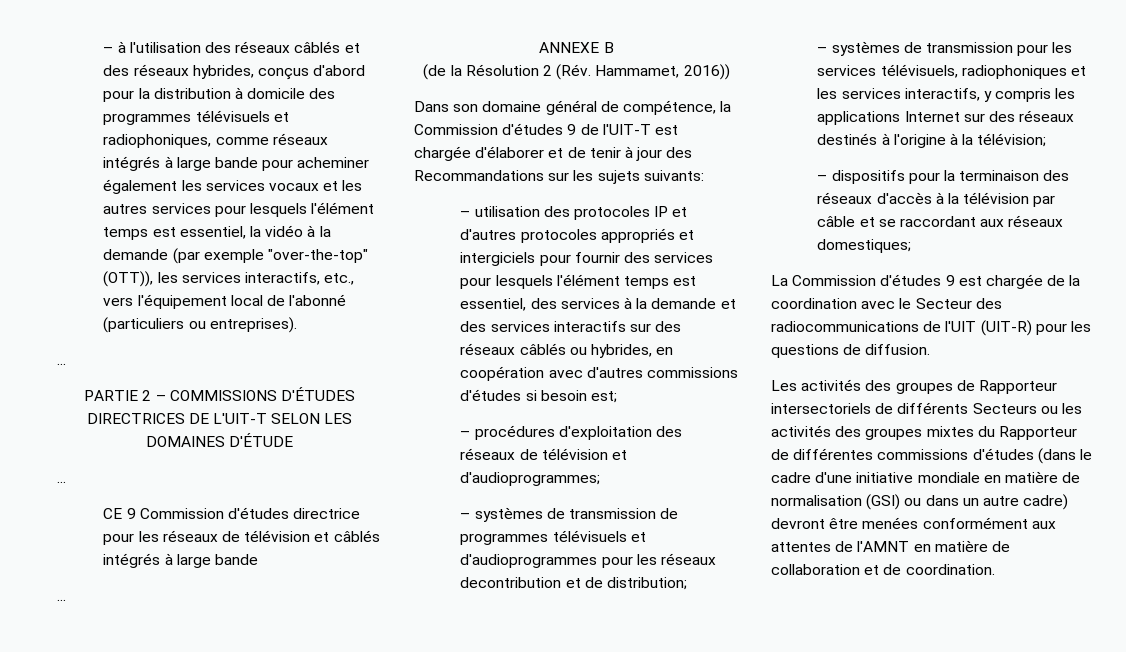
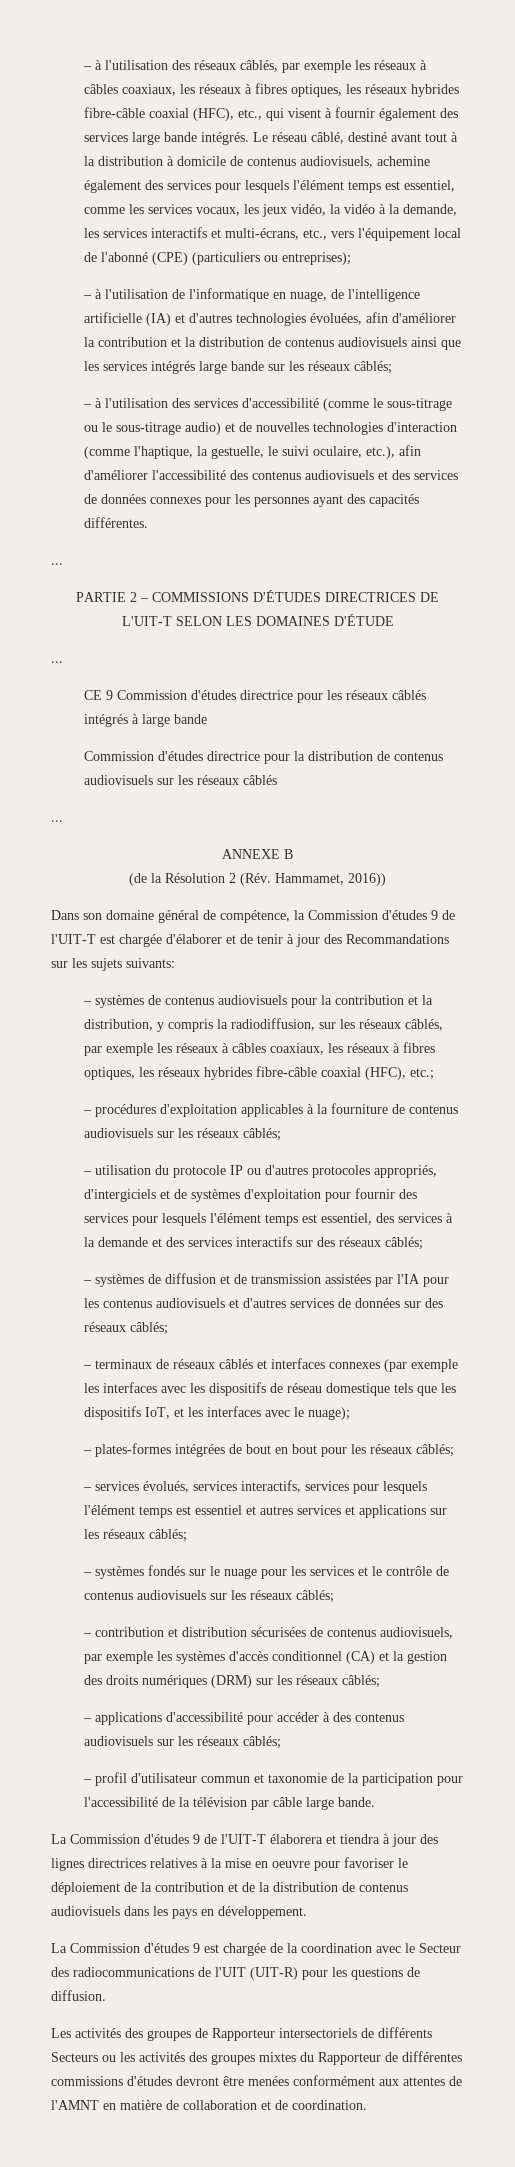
[294,41,360,53] [103,64,366,80] [103,87,336,102] [103,110,289,125] [103,133,328,148] [103,156,370,171] [103,179,363,194] [103,202,375,217] [103,225,331,240] [103,248,369,264] [103,271,321,287] câblés et des réseaux hybrides, conçus d'abord pour la distribution à domicile des programmes télévisuels et radiophoniques, comme réseaux intégrés à large bande pour acheminer également les services vocaux et les autres services pour lesquels l'élément temps est essentiel, la vidéo à la demande (par exemple "over-the-top" (OTT)), les services interactifs, -> [240,60,428,73] [84,83,460,97] [84,107,459,121] [84,132,459,145] [84,156,431,168] [84,180,456,193] [84,204,458,217] [84,227,300,240] câblés, par exemple les réseaux à câbles coaxiaux, les réseaux à fibres optiques, les réseaux hybrides fibre-câble coaxial (HFC), etc., qui visent à fournir également des services large bande intégrés. Le réseau câblé, destiné avant tout à la distribution à domicile de contenus audiovisuels, achemine également des services pour lesquels l'élément temps est essentiel, comme les services vocaux, les jeux vidéo, la vidéo à la demande, les services interactifs et multi-écrans,
(347, 300) none -> [152,252,189,265] (CPE)
[209,317,297,333] entreprises). -> [282,252,352,265] [83,288,421,302] [84,312,457,326] [84,337,462,350] [84,361,393,374] [83,398,453,411] [84,422,458,435] [84,445,422,459] [84,470,459,480] [84,494,420,507] [84,517,149,528] entreprises); // – à l'utilisation de l'informatique en nuage, de l'intelligence artificielle (IA) et d'autres technologies évoluées, afin d'améliorer la contribution et la distribution de contenus audiovisuels ainsi que les services intégrés large bande sur les réseaux câblés; // – à l'utilisation des services d'accessibilité (comme le sous-titrage ou le sous-titrage audio) et de nouvelles technologies d'interaction (comme l'haptique, la gestuelle, le suivi oculaire, etc.), afin d'améliorer l'accessibilité des contenus audiovisuels et des services de données connexes pour les personnes ayant des capacités différentes.
[222,530,330,542] de télévision et -> (389, 695) none
(259, 559) none -> [84,751,444,764] [84,775,278,785] // Commission d'études directrice pour la distribution de contenus audiovisuels sur les réseaux câblés
[474,206,688,220] [460,228,695,243] [460,252,536,266] utilisation des protocoles IP et d'autres protocoles appropriés et intergiciels -> [95,995,434,1008] [84,1018,444,1032] [84,1042,436,1056] [84,1066,435,1080] [83,1103,459,1117] [84,1128,282,1141] [83,1165,438,1178] [84,1189,322,1202] systèmes de contenus audiovisuels pour la contribution et la distribution, y compris la radiodiffusion, sur les réseaux câblés, par exemple les réseaux à câbles coaxiaux, les réseaux à fibres optiques, les réseaux hybrides fibre-câble coaxial (HFC), etc.; // – procédures d'exploitation applicables à la fourniture de contenus audiovisuels sur les réseaux câblés; // – utilisation du protocole IP ou d'autres protocoles appropriés, d'intergiciels et de systèmes d'exploitation
[519,343,674,358] [460,366,739,381] [460,389,618,403] [460,425,683,440] [460,448,628,460] [460,472,601,486] [460,507,679,522] [460,530,646,545] [460,553,717,568] [460,577,688,590] [817,41,1073,56] [817,64,1087,79] [817,88,1076,102] [817,110,1075,125] [817,133,1047,148] [817,170,1070,184] [817,192,1056,207] [817,215,1064,227] [817,239,912,253] câblés ou hybrides, en coopération avec d'autres commissions d'études si besoin est; // – procédures d'exploitation des réseaux de télévision et d'audioprogrammes; // – systèmes de transmission de programmes télévisuels et d'audioprogrammes pour les réseaux decontribution et de distribution; // – systèmes de transmission pour les services télévisuels, radiophoniques et les services interactifs, y compris les applications Internet sur des réseaux destinés à l'origine à la télévision; // – dispositifs pour la terminaison des réseaux d'accès à la télévision par câble et se raccordant aux réseaux domestiques; -> [385,1237,424,1250] [83,1273,450,1287] [84,1298,444,1308] [84,1322,169,1335] [83,1358,459,1372] [84,1382,457,1396] [84,1406,351,1420] [83,1443,455,1457] [83,1480,428,1494] [84,1505,448,1518] [84,1529,188,1542] [83,1565,450,1579] [84,1590,335,1603] [83,1627,454,1639] [84,1651,448,1664] [84,1675,381,1688] [83,1712,405,1725] [84,1736,282,1749] [83,1772,464,1786] [84,1797,376,1810] [51,1834,438,1847] [51,1857,408,1871] [51,1882,408,1895] [51,1906,307,1919] câblés; // – systèmes de diffusion et de transmission assistées par l'IA pour les contenus audiovisuels et d'autres services de données sur des réseaux câblés; // – terminaux de réseaux câblés et interfaces connexes (par exemple les interfaces avec les dispositifs de réseau domestique tels que les dispositifs IoT, et les interfaces avec le nuage); // – plates-formes intégrées de bout en bout pour les réseaux câblés; // – services évolués, services interactifs, services pour lesquels l'élément temps est essentiel et autres services et applications sur les réseaux câblés; // – systèmes fondés sur le nuage pour les services et le contrôle de contenus audiovisuels sur les réseaux câblés; // – contribution et distribution sécurisées de contenus audiovisuels, par exemple les systèmes d'accès conditionnel (CA) et la gestion des droits numériques (DRM) sur les réseaux câblés; // – applications d'accessibilité pour accéder à des contenus audiovisuels sur les réseaux câblés; // – profil d'utilisateur commun et taxonomie de la participation pour l'accessibilité de la télévision par câble large bande. // La Commission d'études 9 de l'UIT-T élaborera et tiendra à jour des lignes directrices relatives à la mise en oeuvre pour favoriser le déploiement de la contribution et de la distribution de contenus audiovisuels dans les pays en développement.
[1037,448,1092,464] [771,471,1081,483] [771,494,1069,510] (dans le cadre d'une initiative mondiale en matière de normalisation (GSI) ou dans un autre cadre) -> (172, 2081) none

